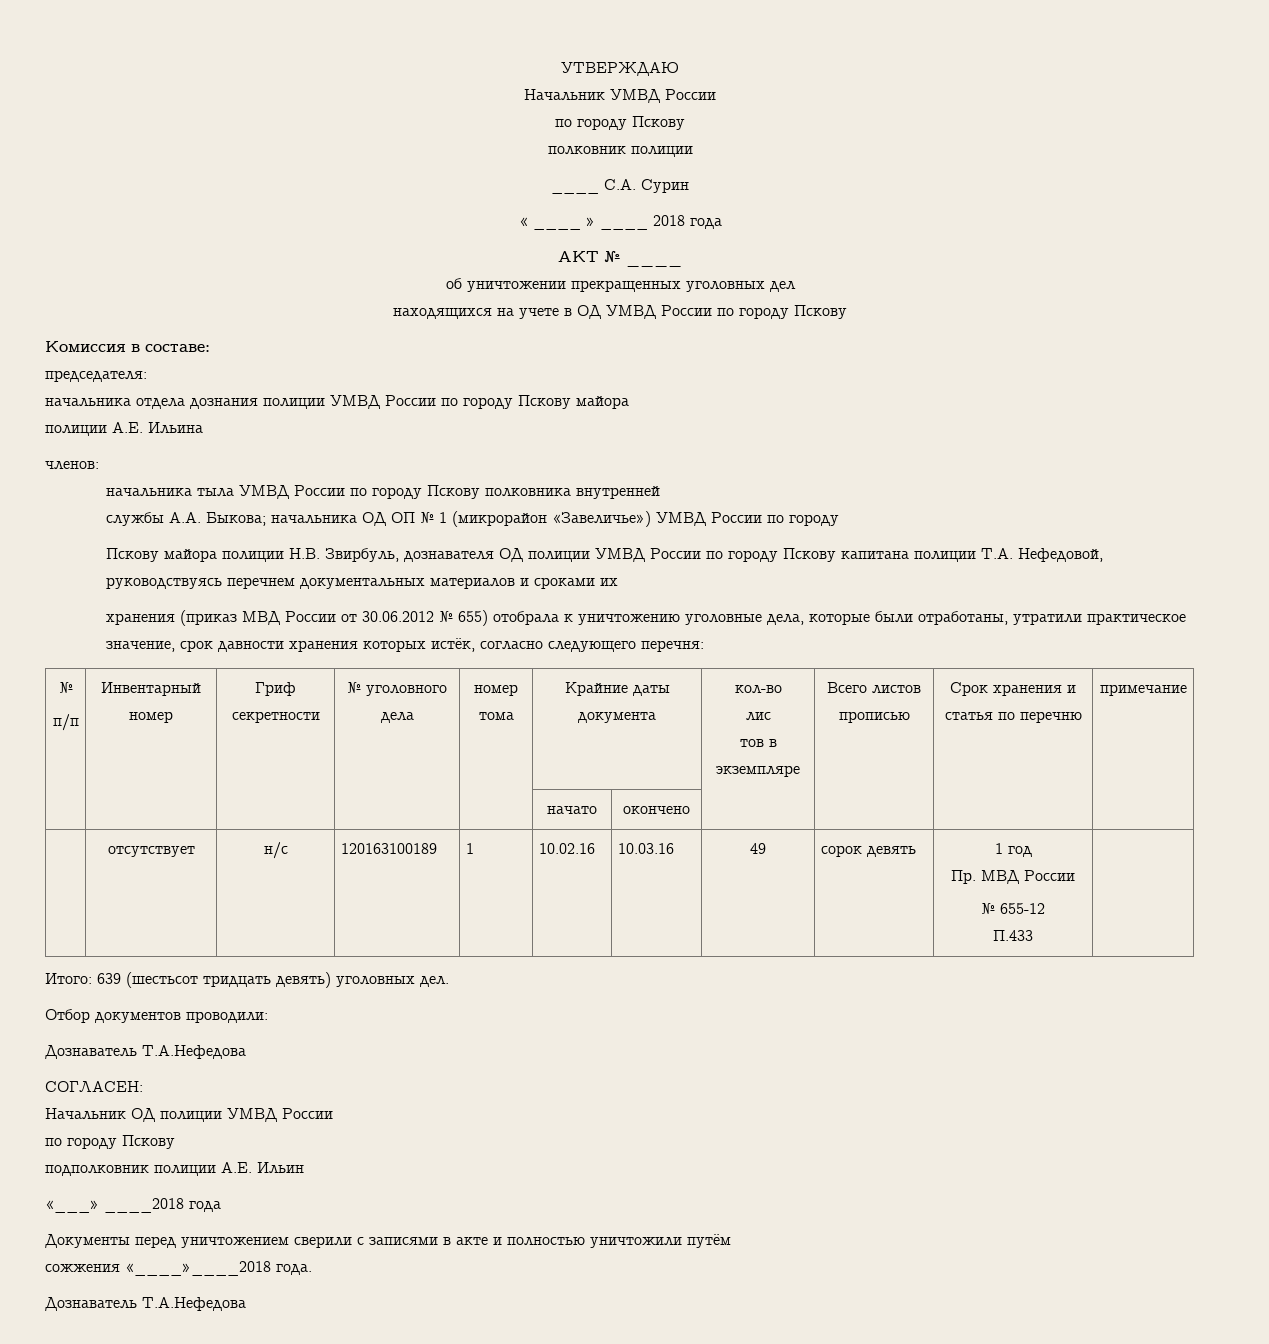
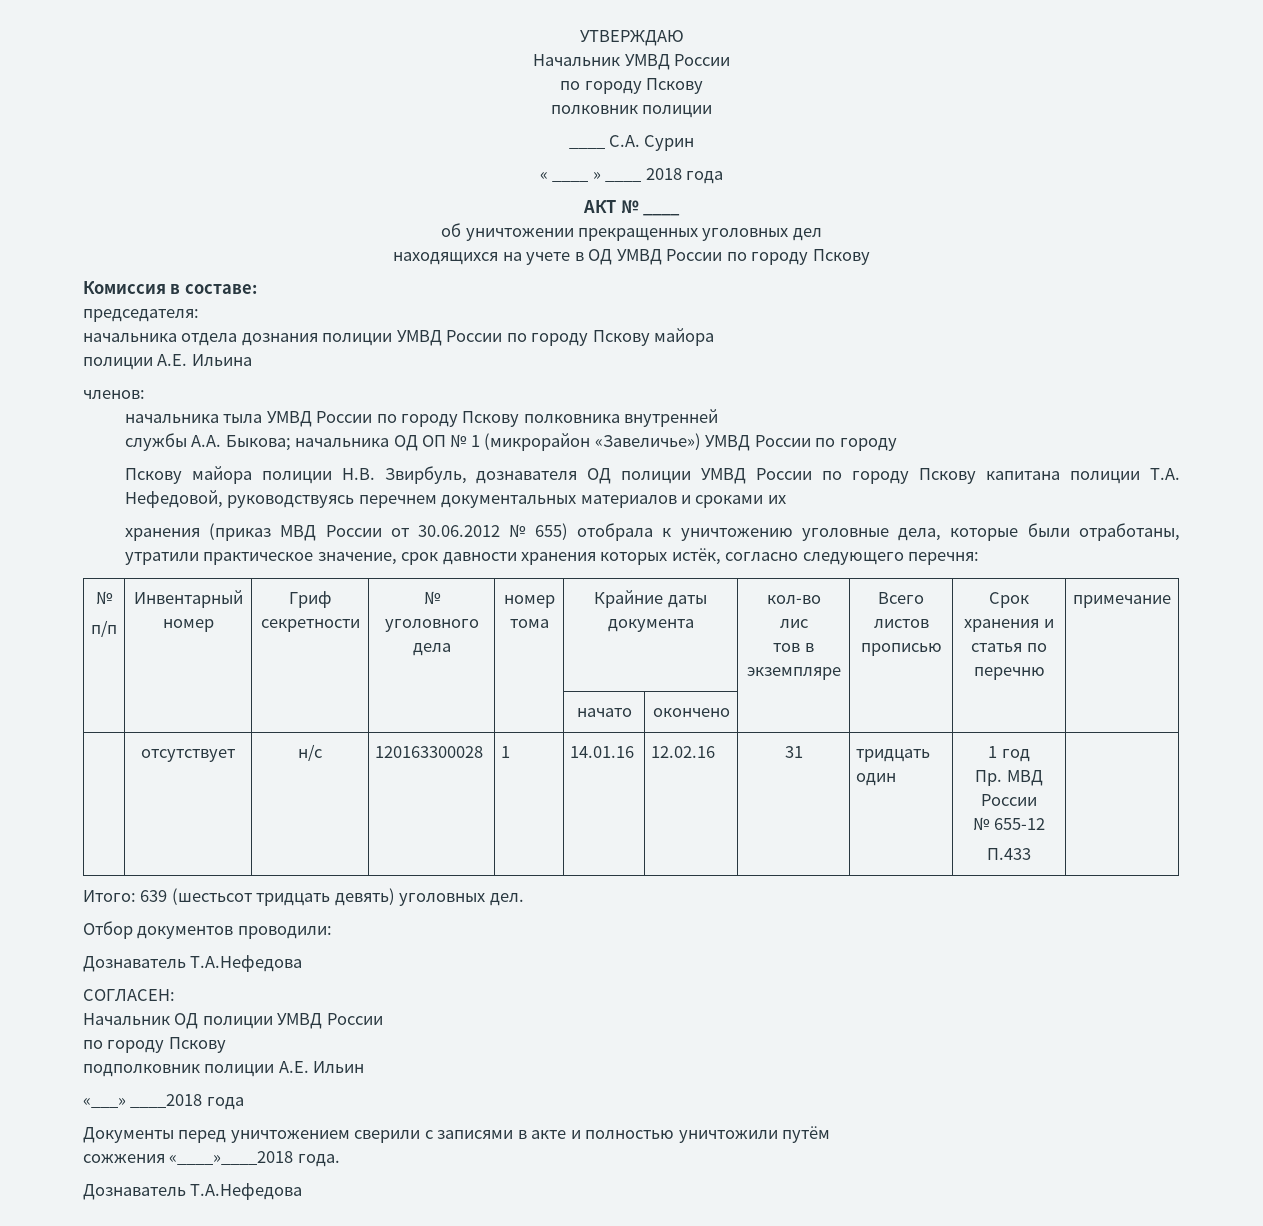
[340,843,437,854] [465,843,474,854] [538,843,595,854] [617,843,674,854] [750,843,766,854] [820,845,916,857] 120163100189 | 1 | 10.02.16 | 10.03.16 | 49 | сорок девять -> [375,746,484,758] [501,746,511,758] [570,746,635,758] [651,746,716,758] [784,746,803,758] [856,749,931,762] [856,773,897,786] 120163300028 | 1 | 14.01.16 | 12.02.16 | 31 | тридцать один

